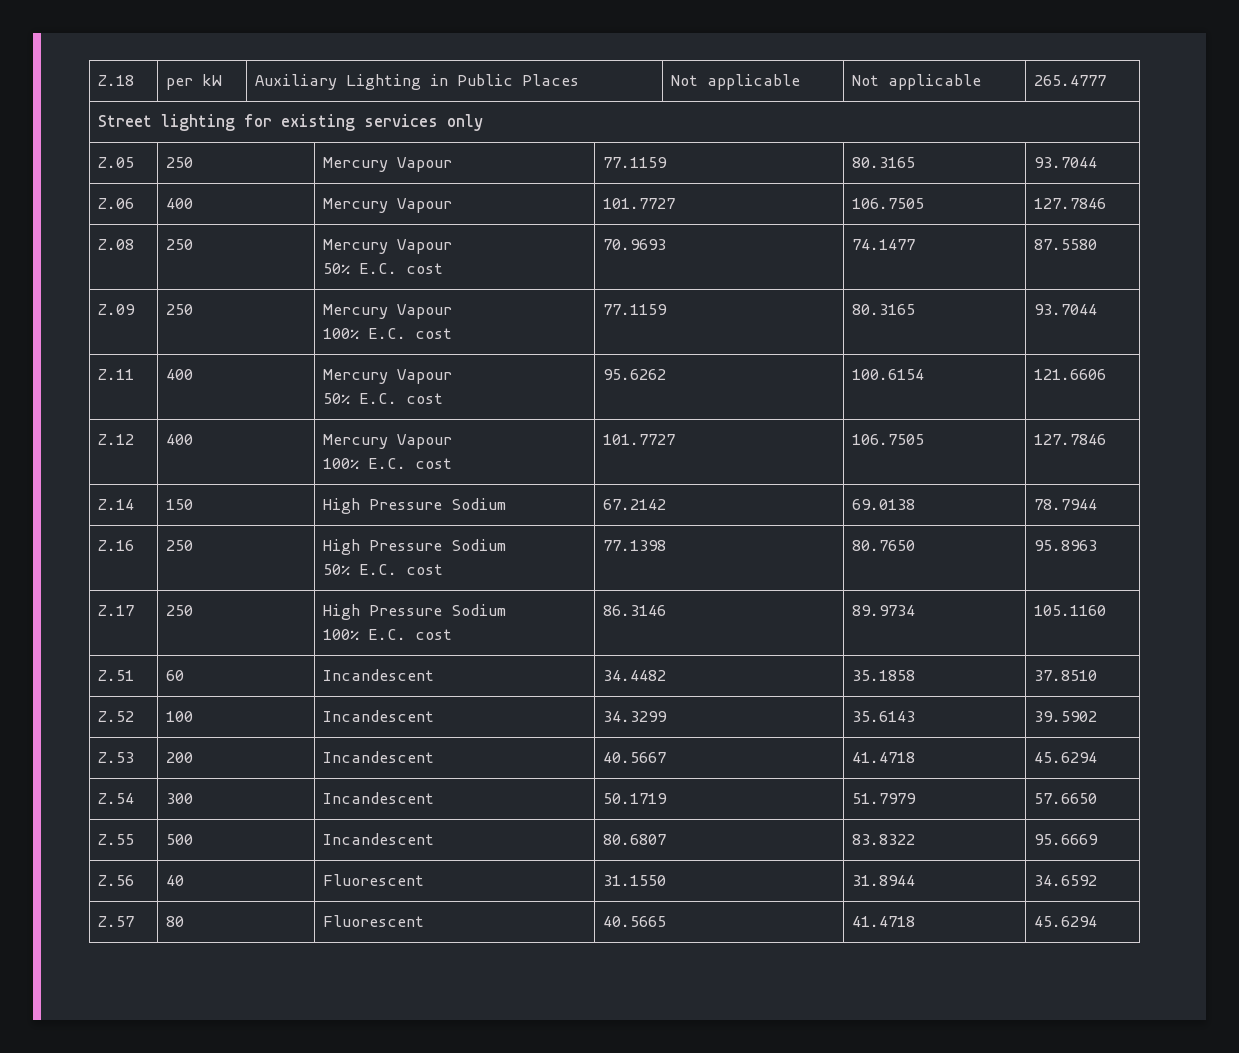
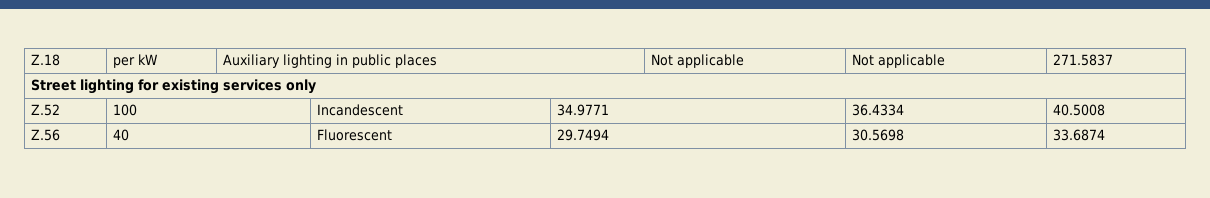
[345,74,579,90] Lighting in Public Places -> [283,54,438,68] lighting in public places
[1033,75,1106,86] 265.4777 -> [1053,54,1114,66] 271.5837
[97,157,134,168] [165,157,193,168] [322,157,452,172] [602,157,667,168] [851,157,915,168] [1033,157,1097,168] [97,198,134,209] [165,198,193,209] [322,198,452,213] [602,198,675,209] [851,198,924,209] [1033,198,1106,209] [97,239,134,250] [165,239,193,250] [322,239,452,254] [322,263,443,274] [602,239,666,250] [851,239,915,250] [1033,239,1097,250] [97,304,135,315] [165,304,193,315] [322,304,452,319] [322,328,452,339] [602,304,667,315] [851,304,915,315] [1033,304,1097,315] [97,369,134,380] [165,369,193,380] [322,369,452,384] [322,393,443,404] [602,369,666,380] [851,369,924,380] [1033,369,1106,380] [97,434,134,445] [165,434,193,445] [322,434,452,449] [322,458,452,469] [602,434,675,445] [851,434,924,445] [1033,434,1106,445] [97,499,134,510] [165,499,193,510] [322,498,506,514] [602,499,666,510] [851,499,915,510] [1033,499,1097,510] [97,540,134,551] [165,540,193,551] [322,539,506,555] [322,564,443,575] [602,540,666,551] [851,540,915,551] [1033,540,1097,551] [97,605,134,616] [165,605,193,616] [322,604,506,620] [322,629,452,640] [602,605,666,616] [851,605,915,616] [1033,605,1106,616] [97,670,134,681] [165,670,184,681] [322,669,434,681] [602,670,666,681] [851,670,915,681] [1033,670,1097,681] [97,711,134,722] [165,711,193,722] [322,710,434,722] [602,711,667,722] [851,711,915,722] [1033,711,1097,722] [97,752,134,763] [165,752,193,763] [322,751,434,763] [602,752,666,763] [851,752,915,763] [1033,752,1097,763] [97,793,134,804] [165,793,193,804] [322,792,434,804] [602,793,667,804] [851,793,916,804] [1033,793,1097,804] [97,834,134,845] [165,834,193,845] [322,833,434,845] [602,834,666,845] [851,834,915,845] [1033,834,1098,845] [97,875,134,886] [165,875,184,886] [322,874,424,886] [602,875,666,886] [851,875,915,886] [1033,875,1097,886] [97,916,134,927] [165,916,184,927] [322,915,424,927] [602,916,666,927] [851,916,915,927] [1033,916,1097,927] Z.05 | 250 | Mercury Vapour | 77.1159 | 80.3165 | 93.7044 // Z.06 | 400 | Mercury Vapour | 101.7727 | 106.7505 | 127.7846 // Z.08 | 250 | Mercury Vapour // 50% E.C. cost | 70.9693 | 74.1477 | 87.5580 // Z.09 | 250 | Mercury Vapour // 100% E.C. cost | 77.1159 | 80.3165 | 93.7044 // Z.11 | 400 | Mercury Vapour // 50% E.C. cost | 95.6262 | 100.6154 | 121.6606 // Z.12 | 400 | Mercury Vapour // 100% E.C. cost | 101.7727 | 106.7505 | 127.7846 // Z.14 | 150 | High Pressure Sodium | 67.2142 | 69.0138 | 78.7944 // Z.16 | 250 | High Pressure Sodium // 50% E.C. cost | 77.1398 | 80.7650 | 95.8963 // Z.17 | 250 | High Pressure Sodium // 100% E.C. cost | 86.3146 | 89.9734 | 105.1160 // Z.51 | 60 | Incandescent | 34.4482 | 35.1858 | 37.8510 // Z.52 | 100 | Incandescent | 34.3299 | 35.6143 | 39.5902 // Z.53 | 200 | Incandescent | 40.5667 | 41.4718 | 45.6294 // Z.54 | 300 | Incandescent | 50.1719 | 51.7979 | 57.6650 // Z.55 | 500 | Incandescent | 80.6807 | 83.8322 | 95.6669 // Z.56 | 40 | Fluorescent | 31.1550 | 31.8944 | 34.6592 // Z.57 | 80 | Fluorescent | 40.5665 | 41.4718 | 45.6294 -> [31,104,61,116] [113,104,138,116] [317,104,404,116] [557,104,610,116] [852,104,905,116] [1053,104,1106,116] [31,129,61,141] [113,129,130,141] [317,129,393,141] [557,129,610,141] [852,129,905,141] [1053,129,1106,141] Z.52 | 100 | Incandescent | 34.9771 | 36.4334 | 40.5008 // Z.56 | 40 | Fluorescent | 29.7494 | 30.5698 | 33.6874

